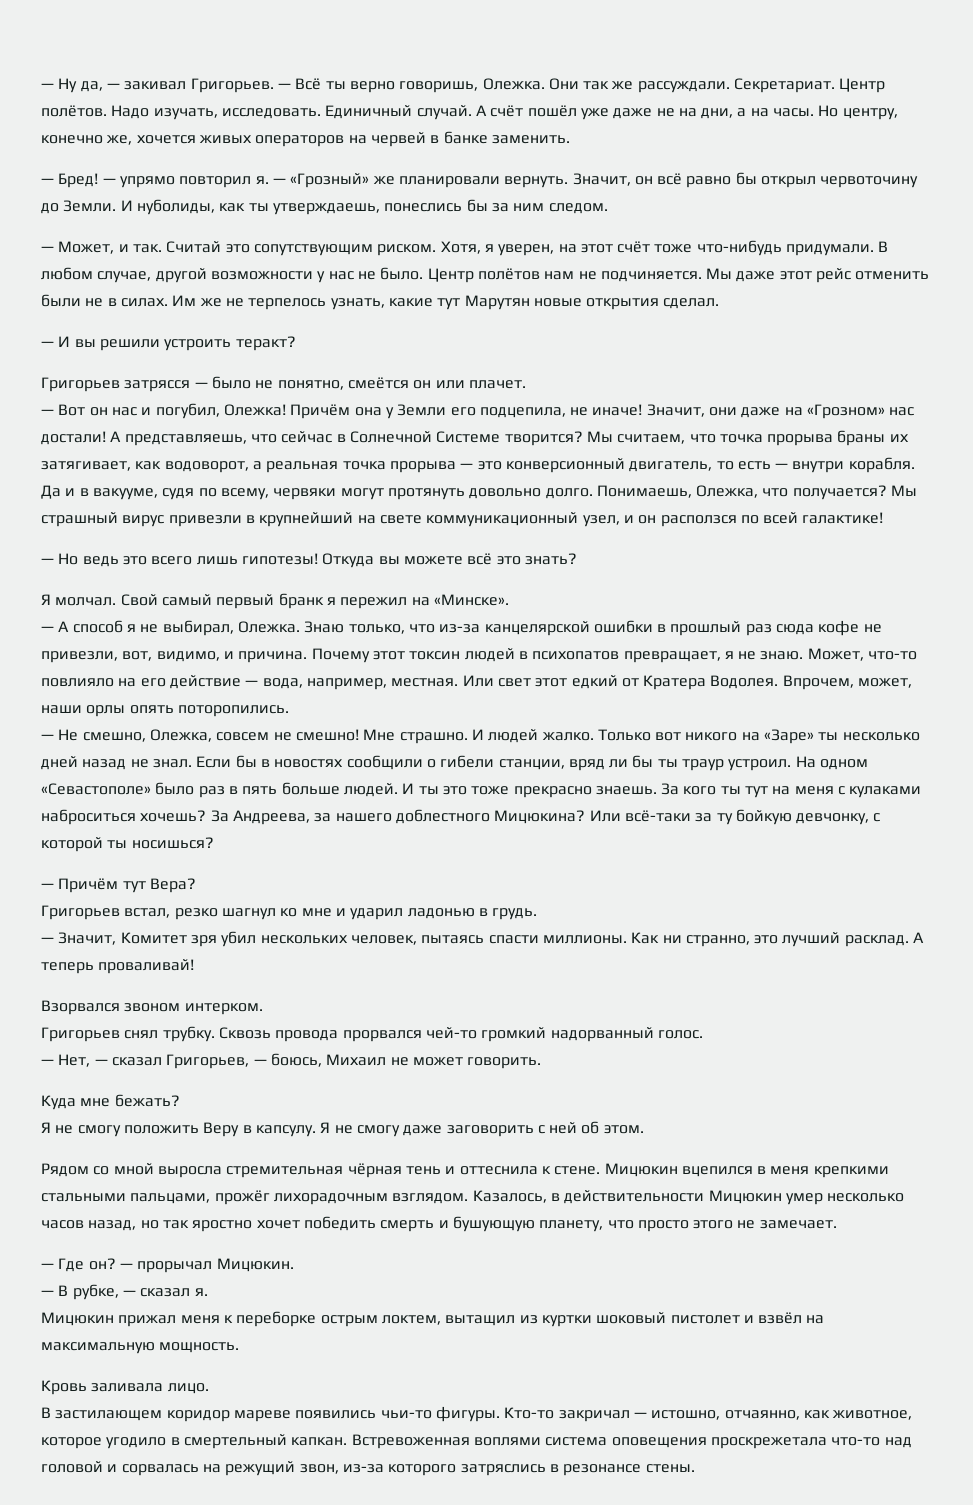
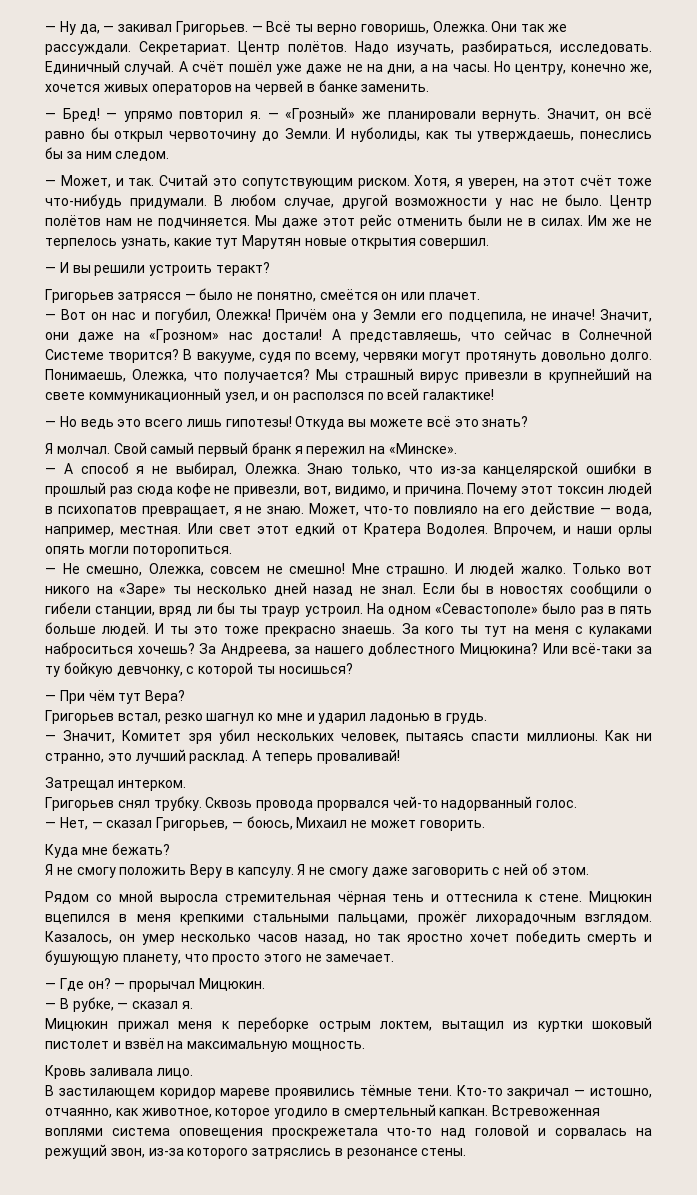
(218, 114) none -> [462,40,552,55] разбираться,
[663,298,720,309] сделал. -> [419,238,490,249] совершил.
[586,430,909,446] [41,457,915,473] [41,485,89,499] Мы считаем, что точка прорыва браны их затягивает, как водоворот, а реальная точка прорыва — это конверсионный двигатель, то есть — внутри корабля. Да и в -> [183,349,193,360] В
[858,678,913,688] может, -> [562,526,571,534] и
[177,705,289,717] поторопились. -> [88,546,232,557] могли поторопиться.
[58,878,119,893] Причём -> [59,690,115,704] При чём
[41,1000,181,1015] Взорвался звоном -> [45,777,114,791] Затрещал
[481,1027,547,1042] громкий -> (438, 802) none
[550,1190,782,1204] в действительности Мицюкин -> [118,934,135,942] он
[295,1406,500,1422] появились чьи-то фигуры. -> [275,1085,452,1099] проявились тёмные тени.

